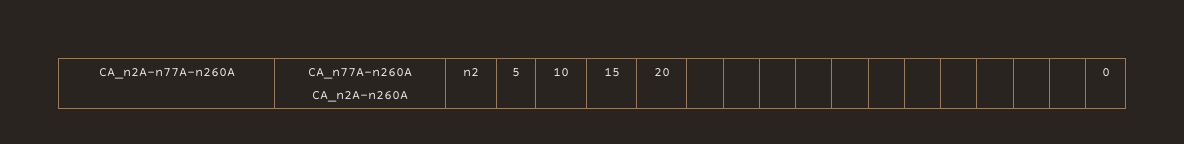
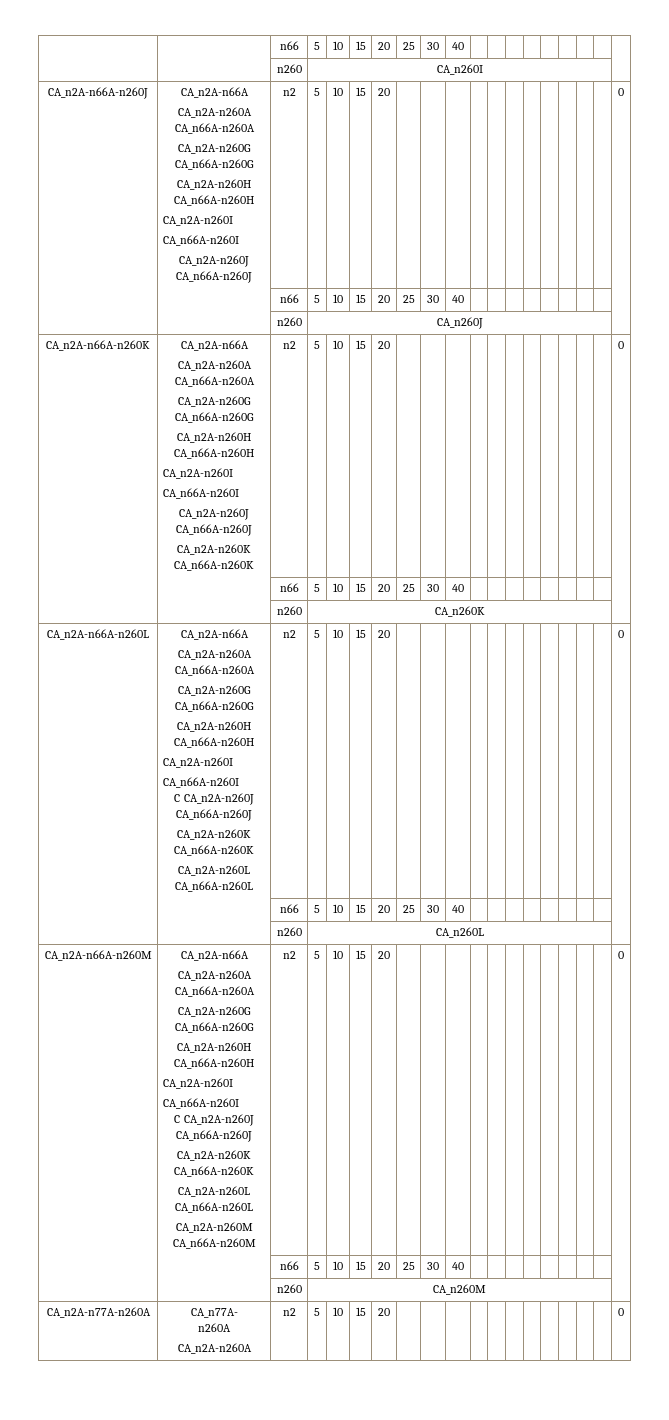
(98, 73) none -> [279,41,299,50] [314,42,320,50] [333,41,343,50] [355,41,366,50] [378,42,390,50] [402,42,415,50] [427,42,439,50] [452,42,464,50] [276,64,302,73] [436,64,483,75] [48,87,148,99] [180,87,249,98] [177,107,252,118] [174,123,255,134] [178,143,251,154] [175,159,254,170] [177,179,251,190] [174,195,254,206] [162,215,233,226] [162,235,239,246] [179,255,249,267] [176,271,252,283] [282,88,296,96] [314,88,320,96] [333,87,343,96] [355,87,366,96] [378,88,390,96] [618,88,624,96] [279,294,299,303] [314,295,320,303] [333,294,343,303] [355,294,366,303] [378,295,390,303] [402,295,415,303] [427,295,439,303] [452,295,464,303] [276,317,302,326] [436,317,483,329] [46,340,150,351] [180,340,249,351] [177,360,252,371] [174,376,255,387] [178,396,251,407] [175,412,254,423] [177,432,251,443] [174,448,254,459] [162,468,233,479] [162,488,239,499] [179,508,249,520] [176,524,252,536] [177,544,251,555] [174,560,254,571] [282,341,296,349] [314,341,320,349] [333,340,343,349] [355,340,366,349] [378,341,390,349] [618,341,624,349] [279,583,299,592] [314,584,320,592] [333,583,343,592] [355,583,366,592] [378,584,390,592] [402,584,415,592] [427,584,439,592] [452,584,464,592] [276,606,302,615] [434,606,485,617] [47,629,149,640] [180,629,249,640] [177,649,252,660] [174,665,255,676] [178,685,251,696] [175,701,254,712] [177,721,251,732] [174,737,254,748] [162,757,233,768] [162,777,239,788] [174,793,254,805] [176,809,252,821] [177,829,251,840] [174,845,254,856] [178,865,250,876] [175,881,253,892] [282,630,296,638] [314,630,320,638] [333,629,343,638] [355,629,366,638] [378,630,390,638] [618,630,624,638] [279,904,299,913] [314,905,320,913] [333,904,343,913] [355,904,366,913] [378,905,390,913] [402,905,415,913] [427,905,439,913] [452,905,464,913] [276,927,302,936] [435,927,484,938] [44,950,152,961] [180,950,249,961] [177,970,252,981] [174,986,255,997] [178,1006,251,1017] [175,1022,254,1033] [177,1042,251,1053] [174,1058,254,1069] [162,1078,233,1089] [162,1098,239,1109] [174,1114,254,1126] [176,1130,252,1142] [177,1150,251,1161] [174,1166,254,1177] [178,1186,250,1197] [175,1202,253,1213] [175,1222,253,1233] [172,1238,256,1249] [282,951,296,959] [314,951,320,959] [333,950,343,959] [355,950,366,959] [378,951,390,959] [618,951,624,959] [279,1261,299,1270] [314,1262,320,1270] [333,1261,343,1270] [355,1261,366,1270] [378,1262,390,1270] [402,1262,415,1270] [427,1262,439,1270] [452,1262,464,1270] [276,1284,302,1293] [433,1284,486,1295] | | n66 | 5 | 10 | 15 | 20 | 25 | 30 | 40 | | | | | | | | | // | | n260 | CA_n260I | // CA_n2A-n66A-n260J | CA_n2A-n66A // CA_n2A-n260A CA_n66A-n260A // CA_n2A-n260G CA_n66A-n260G // CA_n2A-n260H CA_n66A-n260H // CA_n2A-n260I // CA_n66A-n260I // CA_n2A-n260J CA_n66A-n260J | n2 | 5 | 10 | 15 | 20 | | | | | | | | | | | | 0 // | | n66 | 5 | 10 | 15 | 20 | 25 | 30 | 40 | | | | | | | | | // | | n260 | CA_n260J | // CA_n2A-n66A-n260K | CA_n2A-n66A // CA_n2A-n260A CA_n66A-n260A // CA_n2A-n260G CA_n66A-n260G // CA_n2A-n260H CA_n66A-n260H // CA_n2A-n260I // CA_n66A-n260I // CA_n2A-n260J CA_n66A-n260J // CA_n2A-n260K CA_n66A-n260K | n2 | 5 | 10 | 15 | 20 | | | | | | | | | | | | 0 // | | n66 | 5 | 10 | 15 | 20 | 25 | 30 | 40 | | | | | | | | | // | | n260 | CA_n260K | // CA_n2A-n66A-n260L | CA_n2A-n66A // CA_n2A-n260A CA_n66A-n260A // CA_n2A-n260G CA_n66A-n260G // CA_n2A-n260H CA_n66A-n260H // CA_n2A-n260I // CA_n66A-n260I // C CA_n2A-n260J CA_n66A-n260J // CA_n2A-n260K CA_n66A-n260K // CA_n2A-n260L CA_n66A-n260L | n2 | 5 | 10 | 15 | 20 | | | | | | | | | | | | 0 // | | n66 | 5 | 10 | 15 | 20 | 25 | 30 | 40 | | | | | | | | | // | | n260 | CA_n260L | // CA_n2A-n66A-n260M | CA_n2A-n66A // CA_n2A-n260A CA_n66A-n260A // CA_n2A-n260G CA_n66A-n260G // CA_n2A-n260H CA_n66A-n260H // CA_n2A-n260I // CA_n66A-n260I // C CA_n2A-n260J CA_n66A-n260J // CA_n2A-n260K CA_n66A-n260K // CA_n2A-n260L CA_n66A-n260L // CA_n2A-n260M CA_n66A-n260M | n2 | 5 | 10 | 15 | 20 | | | | | | | | | | | | 0 // | | n66 | 5 | 10 | 15 | 20 | 25 | 30 | 40 | | | | | | | | | // | | n260 | CA_n260M | //
[308,68,412,79] CA_n77A-n260A -> [190,1308,238,1318] [198,1323,231,1332] CA_n77A- // n260A

